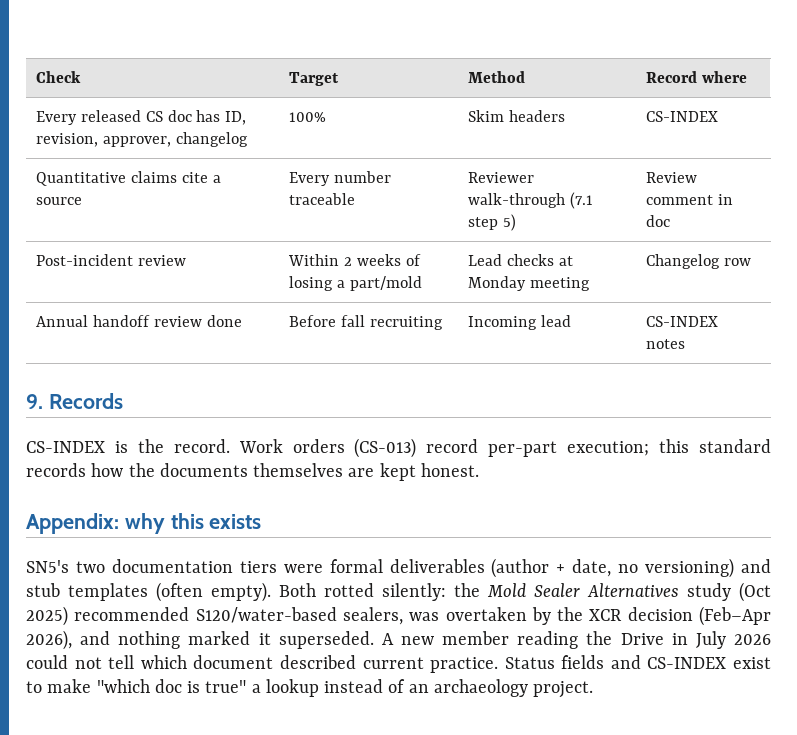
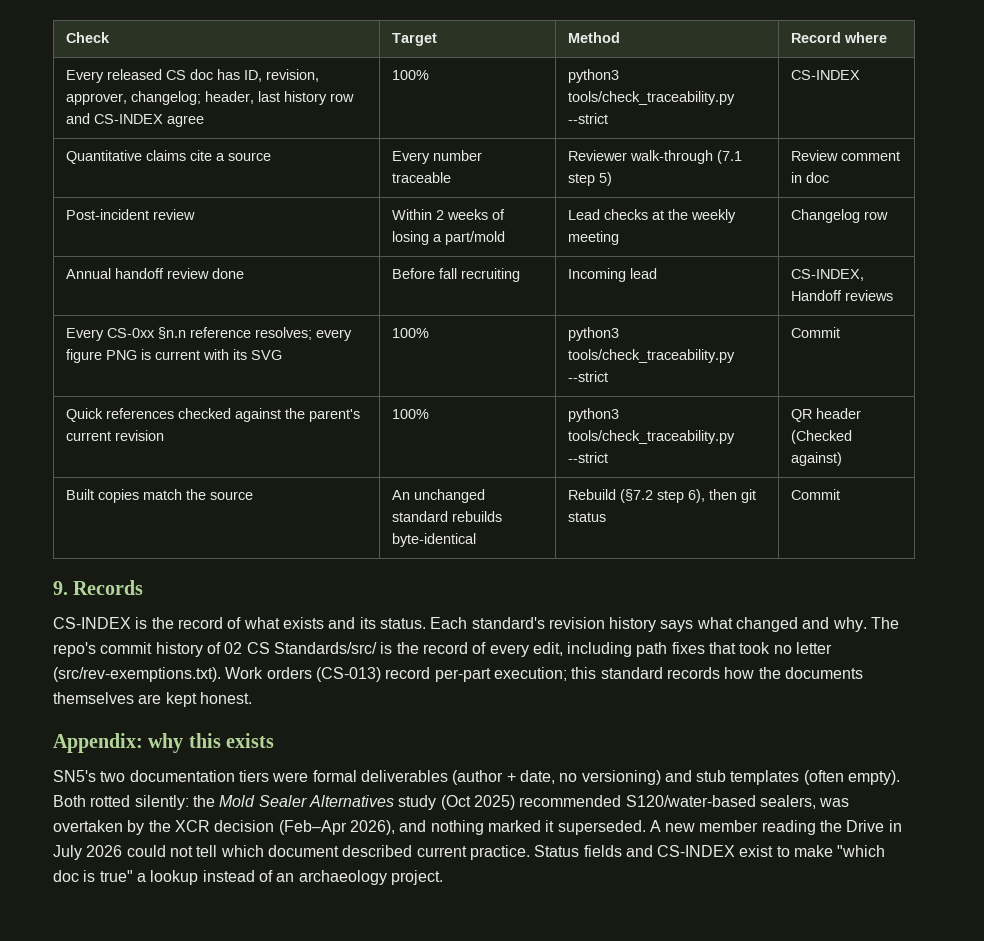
[175,132,248,147] [289,112,327,122] [468,110,566,122] changelog | 100% | Skim headers -> [130,91,354,105] [65,113,204,127] [391,70,429,80] [567,69,619,83] [567,91,735,105] [567,113,608,124] changelog; header, last history row and CS-INDEX agree | 100% | python3 tools/check_traceability.py --strict
[468,276,527,291] Monday -> [667,209,736,223] the weekly
[646,316,719,327] [646,339,686,349] CS-INDEX notes -> [790,269,864,281] [790,290,893,301] [65,327,352,341] [65,349,282,363] [391,328,429,338] [567,327,619,341] [567,349,735,363] [567,371,608,382] [790,327,840,338] [65,408,360,422] [65,430,164,441] [391,409,429,419] [567,408,619,422] [567,430,735,444] [567,452,608,463] [790,408,861,422] [790,430,852,444] [790,452,842,466] [65,489,253,503] [391,489,485,503] [391,511,502,522] [391,533,476,547] [567,489,756,503] [567,512,606,522] [790,489,840,500] CS-INDEX, Handoff reviews // Every CS-0xx §n.n reference resolves; every figure PNG is current with its SVG | 100% | python3 tools/check_traceability.py --strict | Commit // Quick references checked against the parent's current revision | 100% | python3 tools/check_traceability.py --strict | QR header (Checked against) // Built copies match the source | An unchanged standard rebuilds byte-identical | Rebuild (§7.2 step 6), then git status | Commit
[173,439,230,453] record. -> [177,617,900,632] [53,642,833,657] [53,667,221,682] record of what exists and its status. Each standard's revision history says what changed and why. The repo's commit history of 02 CS Standards/src/ is the record of every edit, including path fixes that took no letter (src/rev-exemptions.txt).

